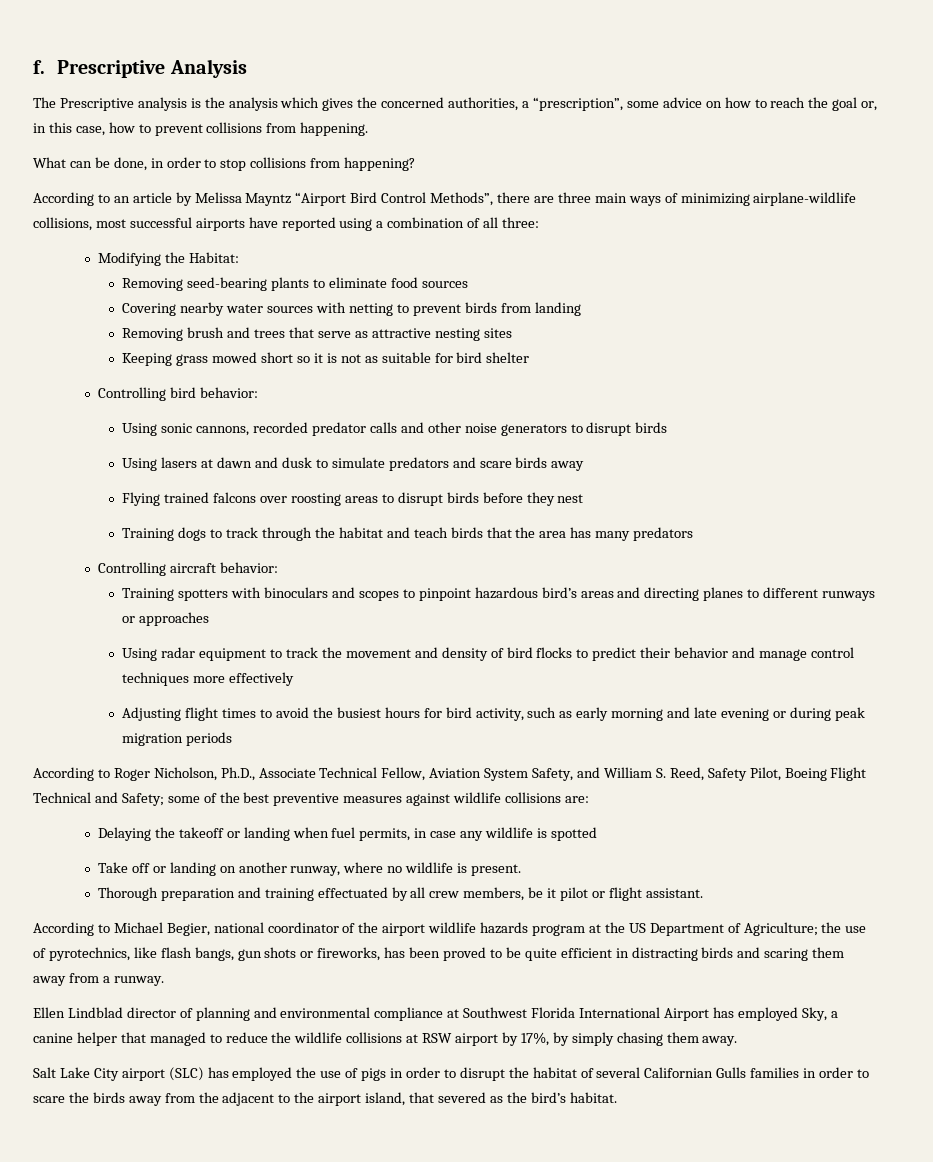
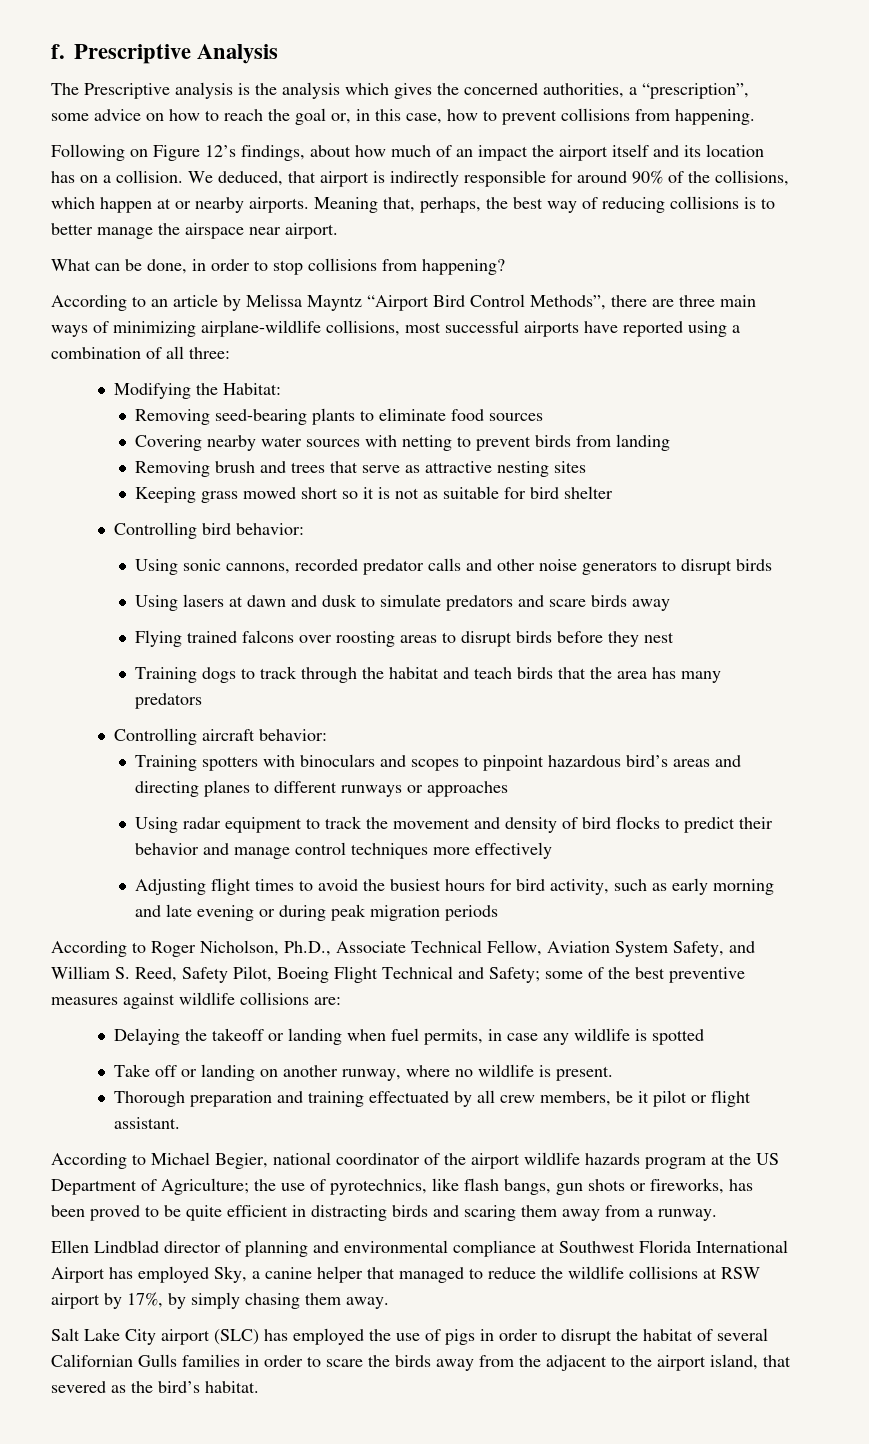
(369, 129) none -> [51,144,764,161] [51,170,789,187] [51,196,775,213] [51,223,338,239] // Following on Figure 12’s findings, about how much of an impact the airport itself and its location has on a collision. We deduced, that airport is indirectly responsible for around 90% of the collisions, which happen at or nearby airports. Meaning that, perhaps, the best way of reducing collisions is to better manage the airspace near airport.

